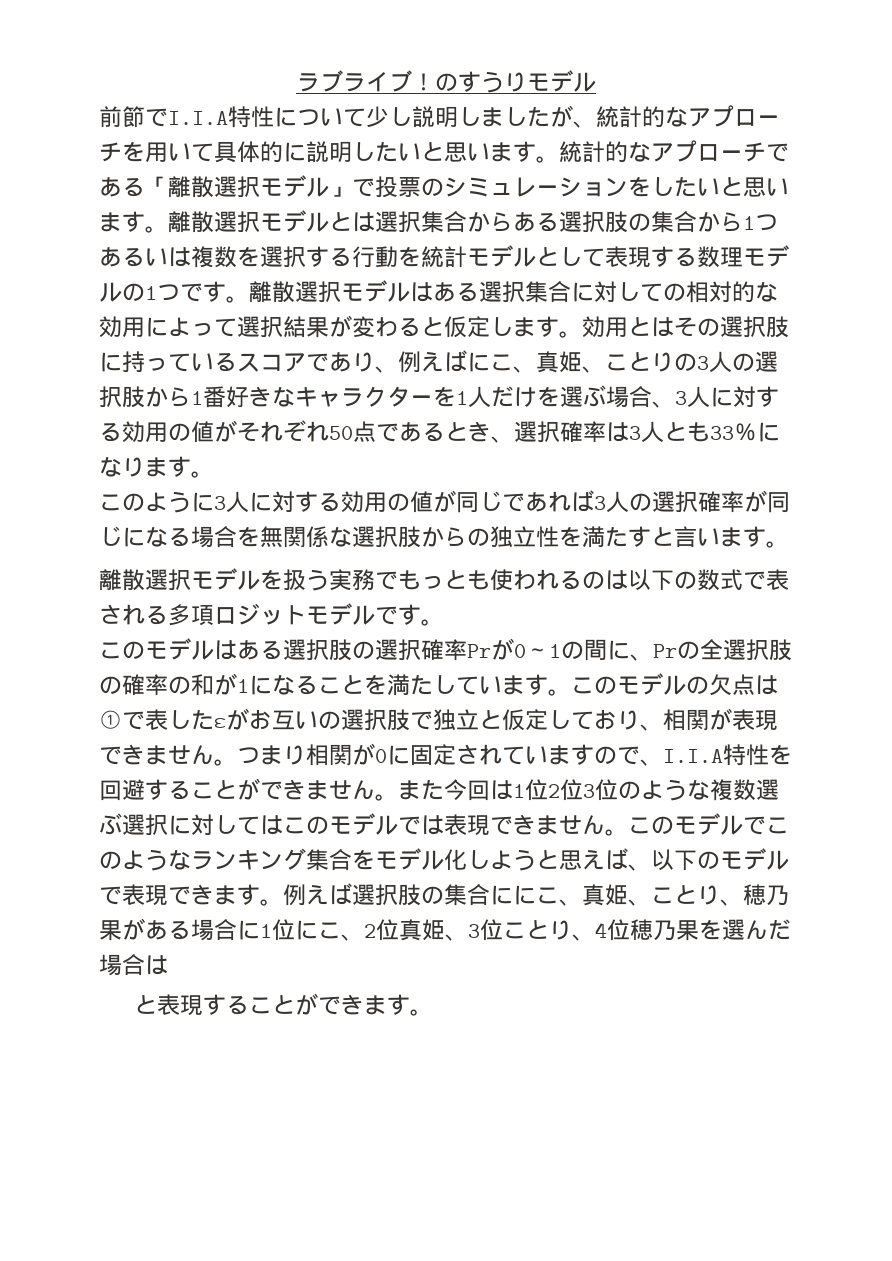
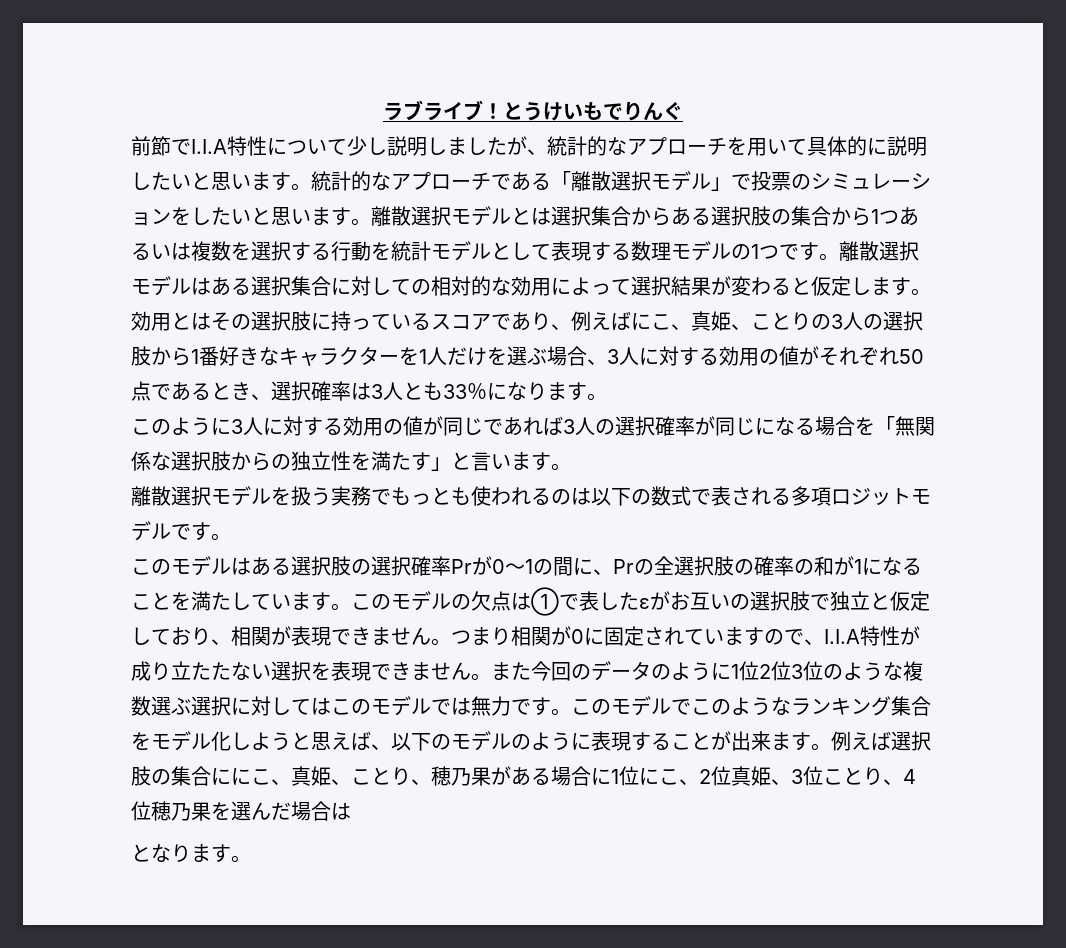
[434,70,596,93] のすうりモデル -> [503,101,683,121] とうけいもでりんぐ
(260, 536) none -> [875,416,895,434] 「
(651, 536) none -> [431,457,451,471] 」
[769,744,792,765] [99,778,260,801] を回避することが -> [900,626,920,645] [131,661,371,681] が成り立たたない選択を表現
[490,780,513,800] は -> [571,661,731,681] のデータのように
[444,814,605,836] 表現できません -> [471,696,551,716] 無力です
[99,884,214,906] で表現でき -> [511,731,771,751] のように表現することが出来
[156,993,364,1016] 表現することができ -> [151,844,191,863] なり

